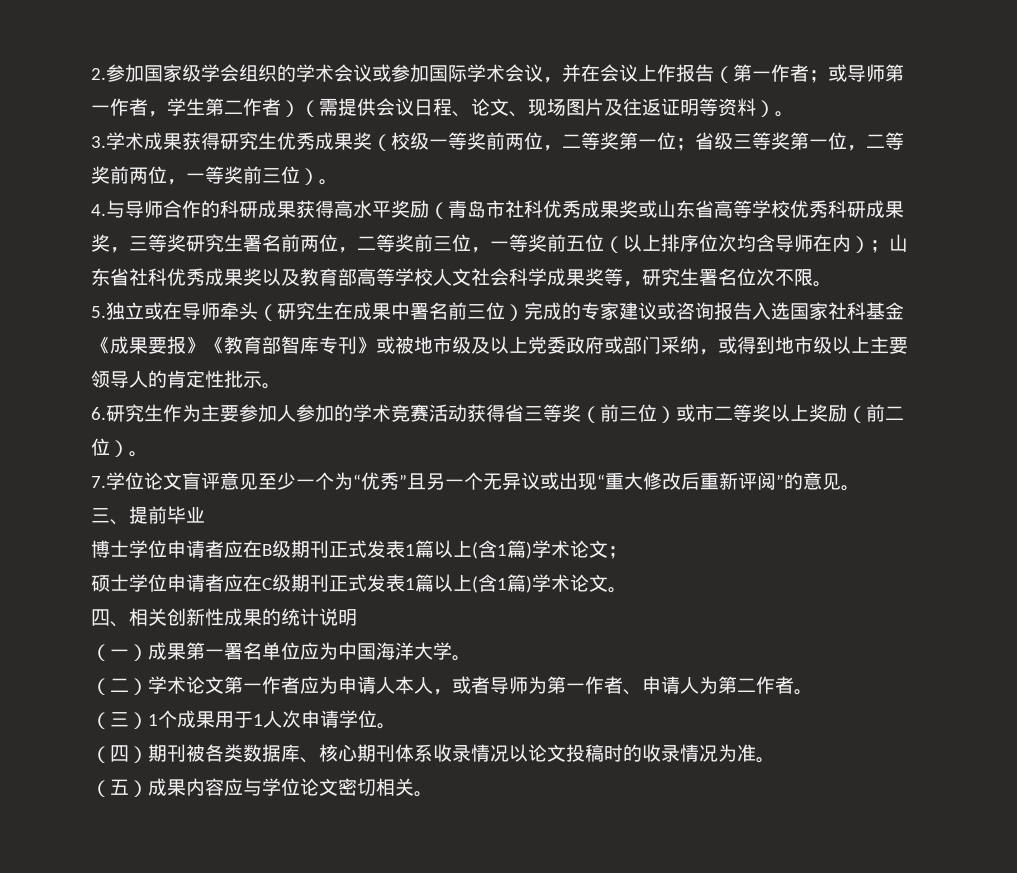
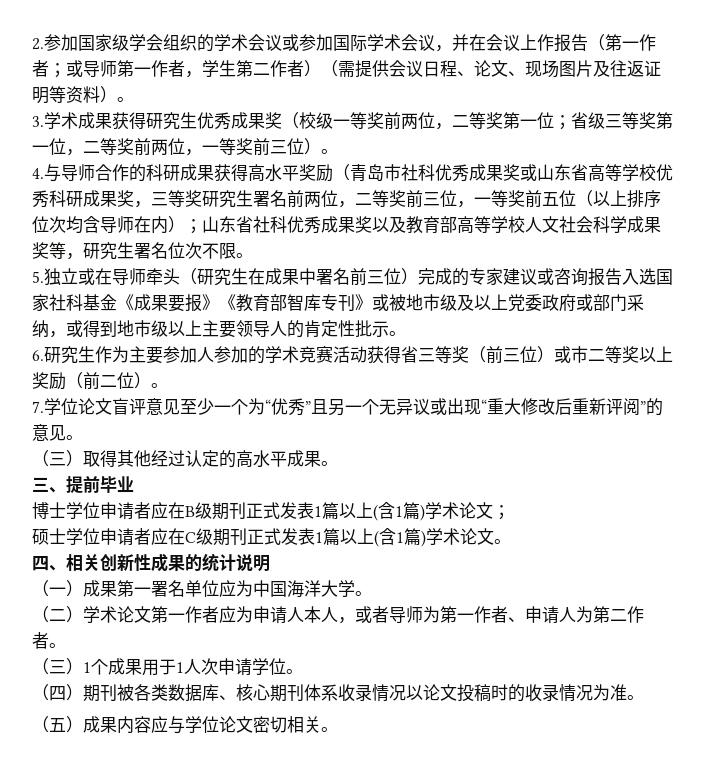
(860, 488) none -> [32,450,338,468] // （三）取得其他经过认定的高水平成果。

